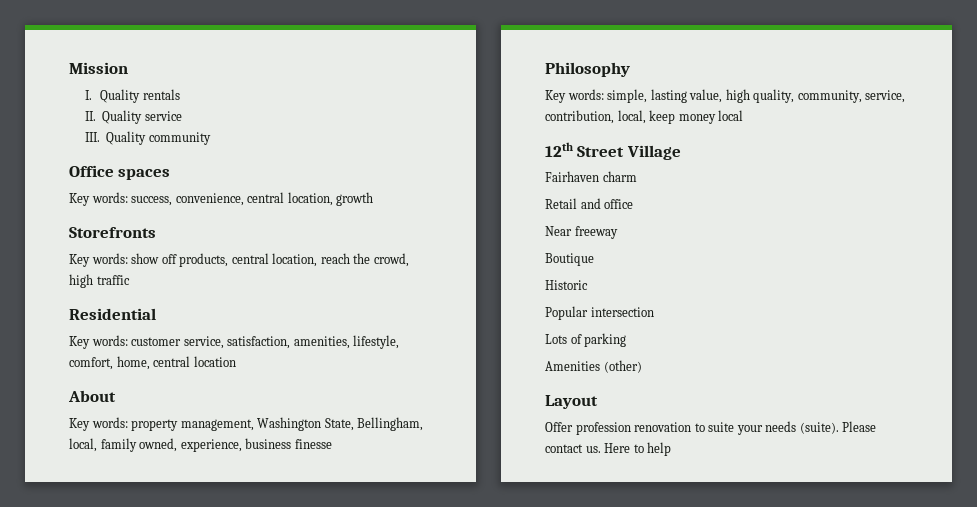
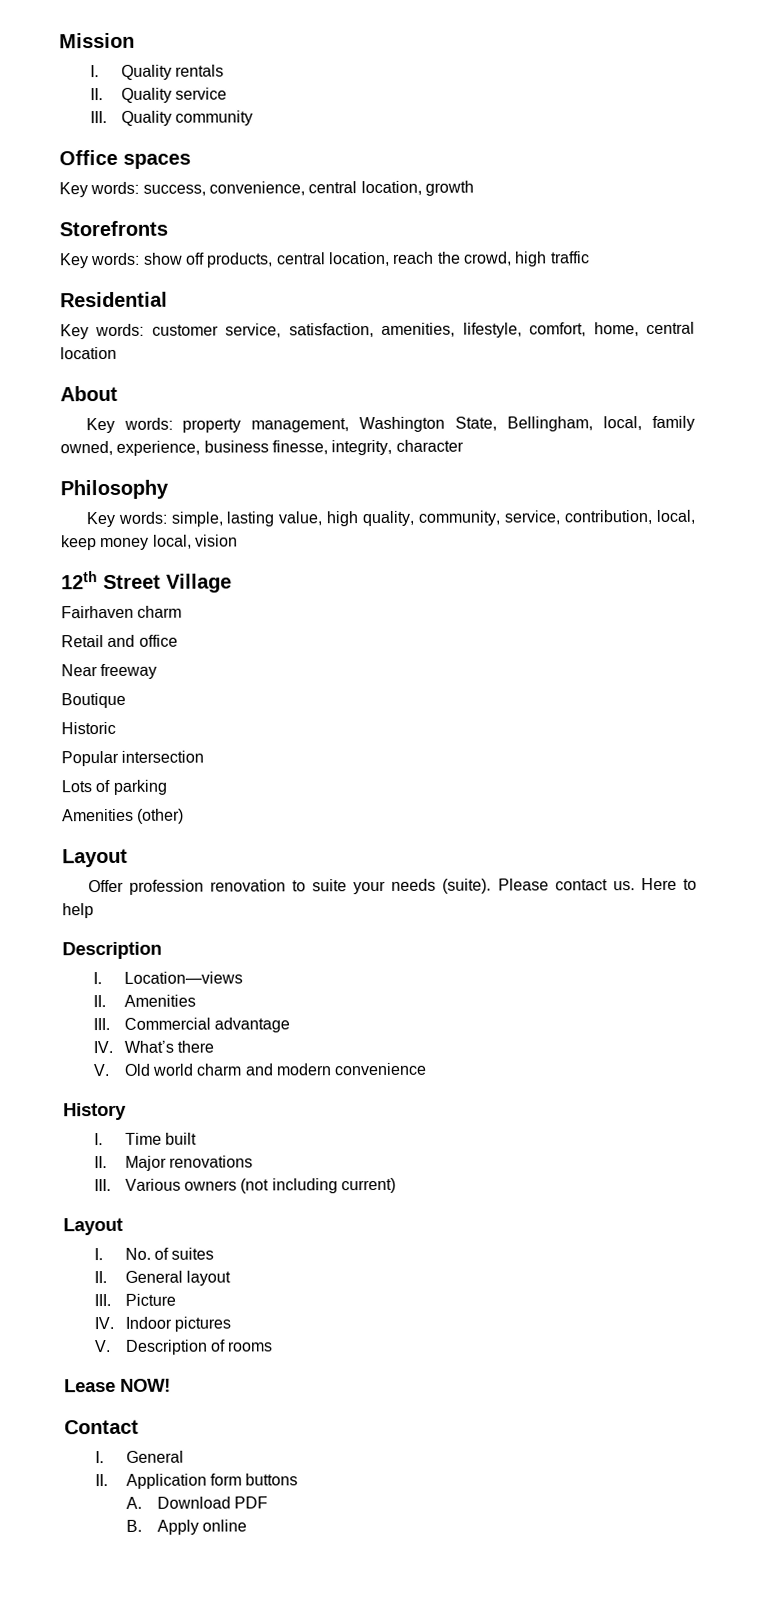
[294,439,332,449] finesse -> [271,439,464,456] finesse, integrity, character
[718,110,744,121] local -> [152,534,238,549] local, vision
(672, 449) none -> [62,941,162,960] [92,971,243,985] [92,994,196,1008] [92,1017,291,1033] [92,1040,215,1054] [92,1062,428,1077] [63,1102,127,1121] [93,1132,198,1146] [93,1155,254,1171] [93,1177,397,1194] [63,1217,123,1236] [93,1247,215,1261] [93,1270,232,1286] [93,1293,176,1307] [93,1316,232,1332] [93,1339,274,1355] [64,1378,171,1393] [64,1419,139,1435] [94,1450,184,1464] [94,1473,299,1489] [125,1496,268,1509] [125,1519,247,1535] // Description // I. Location—views // II. Amenities // III. Commercial advantage // IV. What’s there // V. Old world charm and modern convenience // History // I. Time built // II. Major renovations // III. Various owners (not including current) // Layout // I. No. of suites // II. General layout // III. Picture // IV. Indoor pictures // V. Description of rooms // Lease NOW! // Contact // I. General // II. Application form buttons // A. Download PDF // B. Apply online

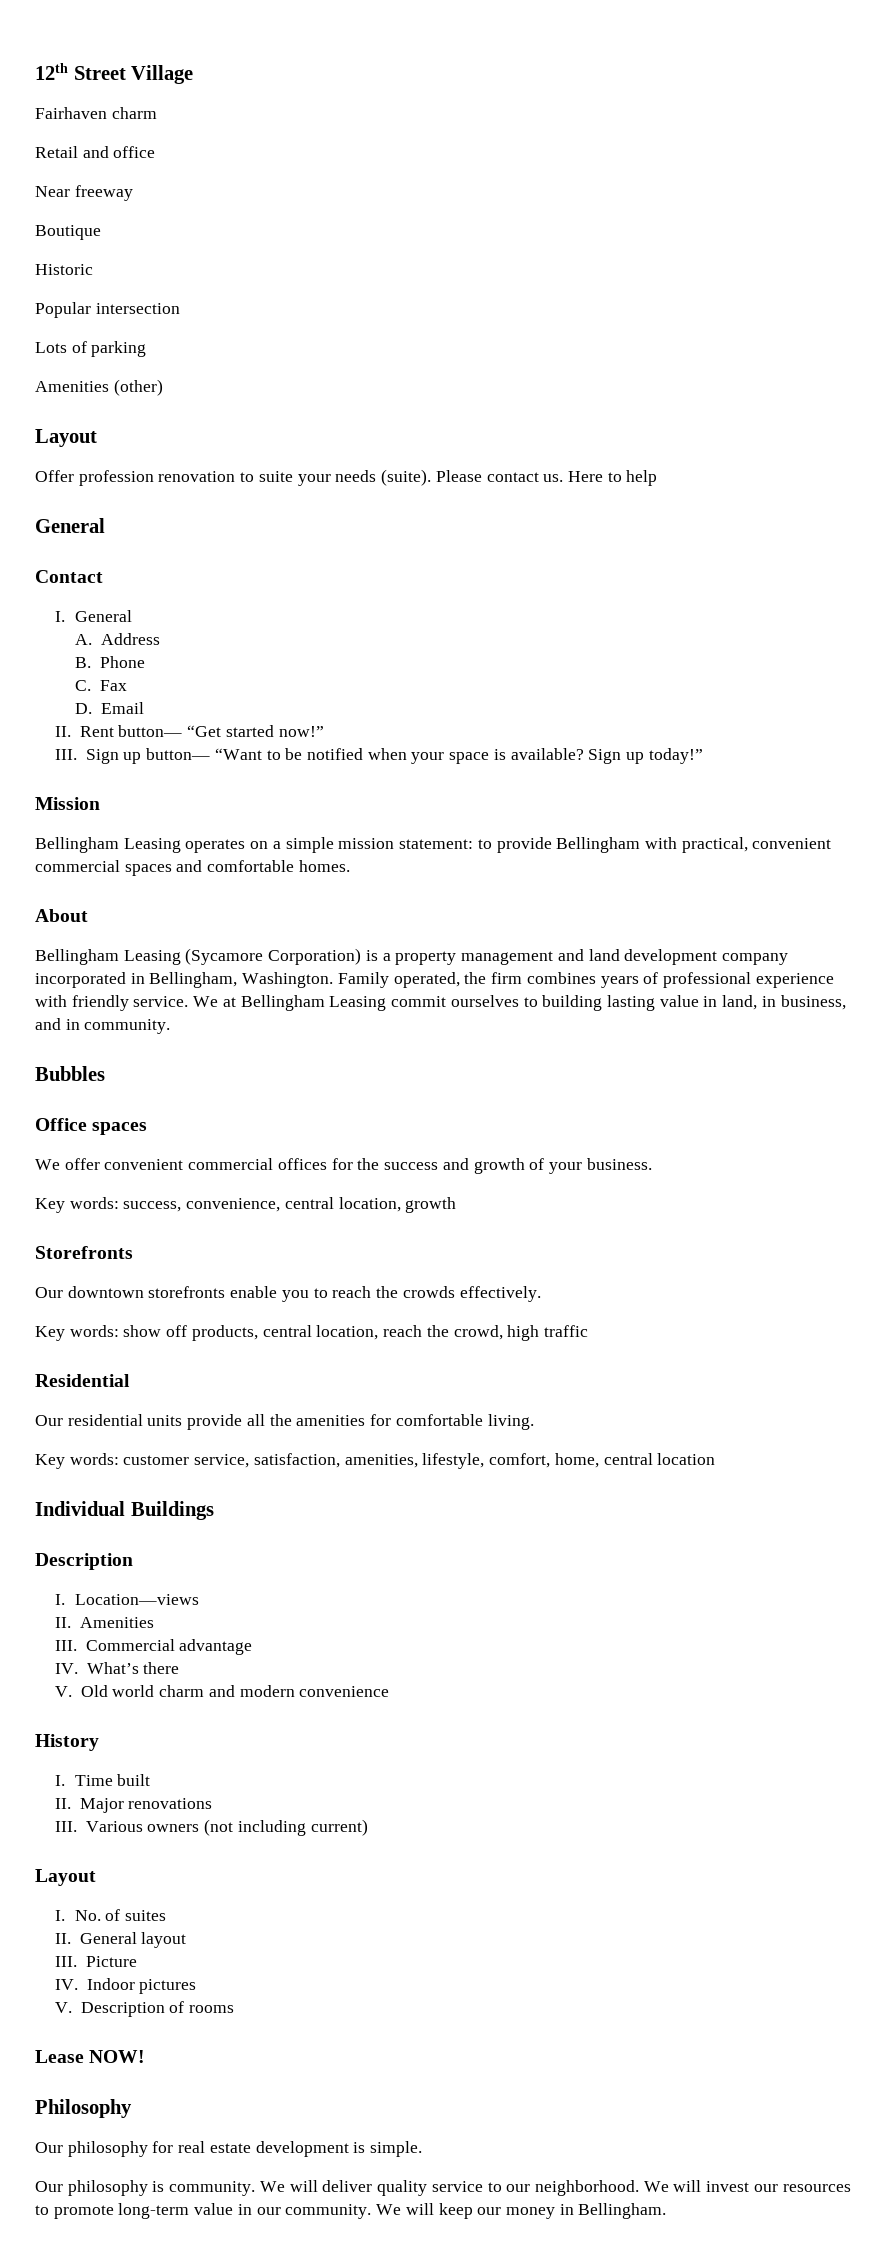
[59,32,135,49] [89,64,225,80] [89,87,228,103] [89,110,254,126] [59,149,191,169] [59,180,474,198] [59,220,168,237] [59,251,590,269] [60,291,168,308] [60,321,696,340] [60,346,117,360] [60,385,118,402] [85,415,696,434] [60,439,464,456] [60,479,169,500] [85,509,695,528] [61,534,238,551] Mission // I. Quality rentals // II. Quality service // III. Quality community // Office spaces // Key words: success, convenience, central location, growth // Storefronts // Key words: show off products, central location, reach the crowd, high traffic // Residential // Key words: customer service, satisfaction, amenities, lifestyle, comfort, home, central location // About // Key words: property management, Washington State, Bellingham, local, family owned, experience, business finesse, integrity, character // Philosophy // Key words: simple, lasting value, high quality, community, service, contribution, local, keep money local, vision // -> (35, 71) none
(94, 911) none -> [35,518,105,533] [35,570,103,583] [54,610,132,622] [74,633,160,645] [74,656,145,668] [74,680,127,691] [74,702,144,714] [54,725,324,737] [54,748,703,764] [35,797,100,810] [35,837,832,853] [35,860,350,876] [35,909,88,922] [35,948,788,965] [35,972,834,988] [35,995,846,1011] [35,1018,171,1034] [35,1066,105,1081] [35,1118,148,1135] [35,1158,652,1174] [35,1197,457,1213] [35,1246,133,1259] [35,1286,541,1302] [35,1325,588,1341] [35,1374,130,1387] [35,1414,534,1430] [35,1453,716,1469] [35,1501,214,1520] // General // Contact // I. General // A. Address // B. Phone // C. Fax // D. Email // II. Rent button— “Get started now!” // III. Sign up button— “Want to be notified when your space is available? Sign up today!” // Mission // Bellingham Leasing operates on a simple mission statement: to provide Bellingham with practical, convenient commercial spaces and comfortable homes. // About // Bellingham Leasing (Sycamore Corporation) is a property management and land development company incorporated in Bellingham, Washington. Family operated, the firm combines years of professional experience with friendly service. We at Bellingham Leasing commit ourselves to building lasting value in land, in business, and in community. // Bubbles // Office spaces // We offer convenient commercial offices for the success and growth of your business. // Key words: success, convenience, central location, growth // Storefronts // Our downtown storefronts enable you to reach the crowds effectively. // Key words: show off products, central location, reach the crowd, high traffic // Residential // Our residential units provide all the amenities for comfortable living. // Key words: customer service, satisfaction, amenities, lifestyle, comfort, home, central location // Individual Buildings
[64,1419,139,1435] [94,1450,184,1464] [94,1473,299,1489] [125,1496,268,1509] [125,1519,247,1535] Contact // I. General // II. Application form buttons // A. Download PDF // B. Apply online -> [35,2099,132,2118] [35,2141,423,2157] [35,2180,851,2196] [35,2203,667,2219] Philosophy // Our philosophy for real estate development is simple. // Our philosophy is community. We will deliver quality service to our neighborhood. We will invest our resources to promote long-term value in our community. We will keep our money in Bellingham.

